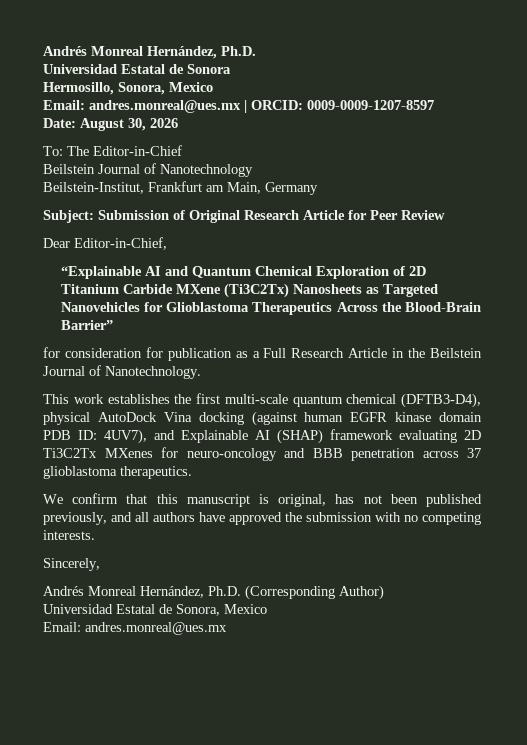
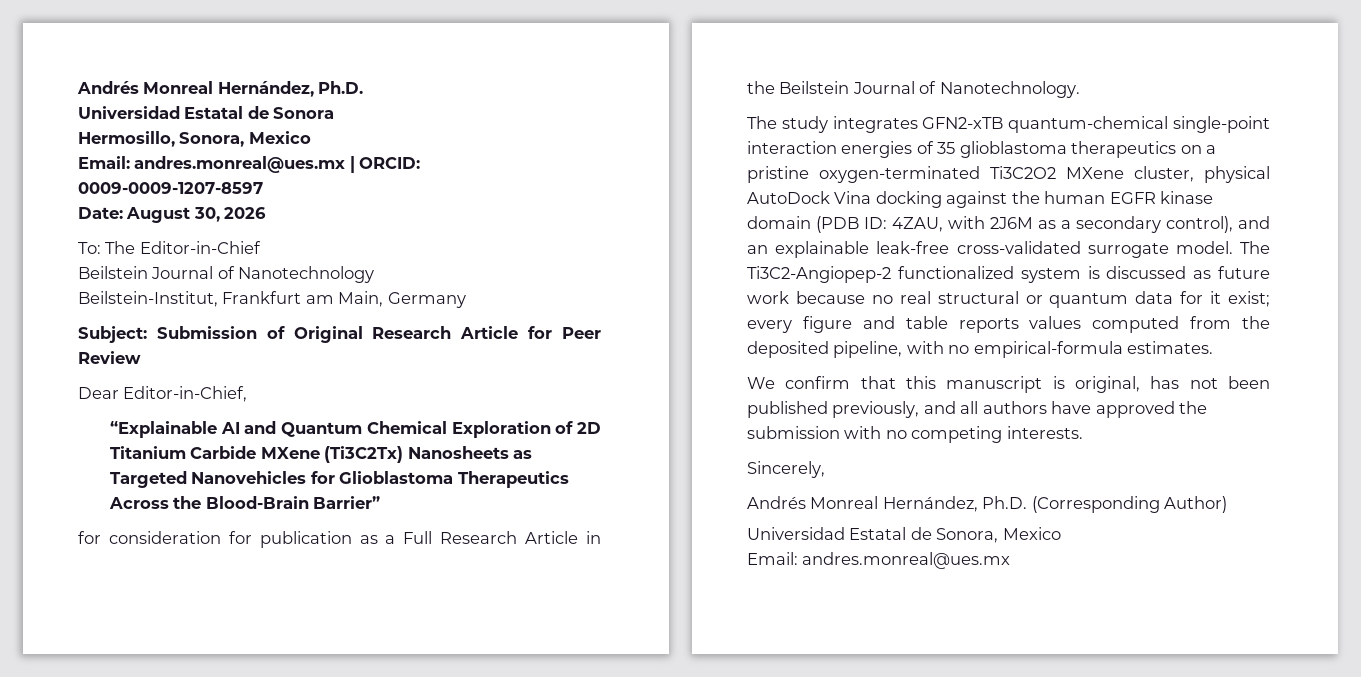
[43,393,481,408] This work establishes the first multi-scale quantum chemical (DFTB3-D4), -> [747,116,1270,133] [747,141,1217,158] [747,166,1194,183] The study integrates GFN2-xTB quantum-chemical single-point interaction energies of 35 glioblastoma therapeutics on a pristine oxygen-terminated Ti3C2O2 MXene cluster,
[251,411,297,426] (against -> [946,191,1040,208] against the
[43,429,481,444] [43,447,481,461] [43,466,192,479] PDB ID: 4UV7), and Explainable AI (SHAP) framework evaluating 2D Ti3C2Tx MXenes for neuro-oncology and BBB penetration across 37 glioblastoma therapeutics. -> [816,216,1270,233] [747,241,1270,258] [747,266,1270,283] [747,291,1270,308] [747,316,1270,333] [747,341,1214,358] (PDB ID: 4ZAU, with 2J6M as a secondary control), and an explainable leak-free cross-validated surrogate model. The Ti3C2-Angiopep-2 functionalized system is discussed as future work because no real structural or quantum data for it exist; every figure and table reports values computed from the deposited pipeline, with no empirical-formula estimates.

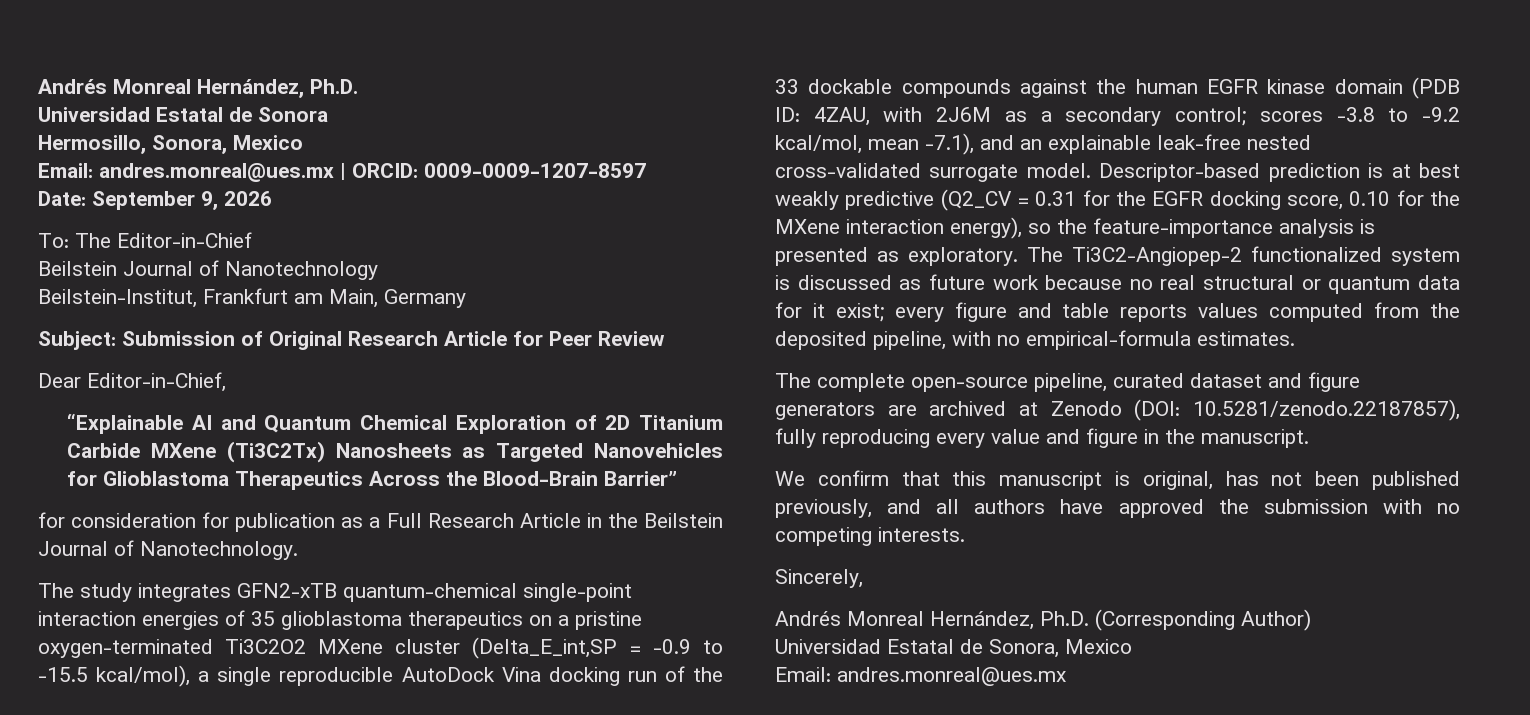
[126,207,220,223] August 30, -> [92,191,218,210] September 9,
[1134,166,1270,183] [747,191,942,208] cluster, physical AutoDock Vina docking -> [395,637,723,659] [38,665,724,687] [775,79,1011,98] cluster (Delta_E_int,SP = -0.9 to -15.5 kcal/mol), a single reproducible AutoDock Vina docking run of the 33 dockable compounds
[1166,216,1233,233] control), -> [1175,107,1460,126] [775,133,974,155] control; scores -3.8 to -9.2 kcal/mol, mean -7.1),
(950, 247) none -> [1247,135,1311,150] nested
(1233, 247) none -> [1099,163,1460,182] [775,189,1460,211] [775,217,1375,239] [775,247,1018,266] Descriptor-based prediction is at best weakly predictive (Q2_CV = 0.31 for the EGFR docking score, 0.10 for the MXene interaction energy), so the feature-importance analysis is presented as exploratory.
(1214, 347) none -> [775,372,1360,392] [775,399,1460,421] [775,428,1309,448] // The complete open-source pipeline, curated dataset and figure generators are archived at Zenodo (DOI: 10.5281/zenodo.22187857), fully reproducing every value and figure in the manuscript.

